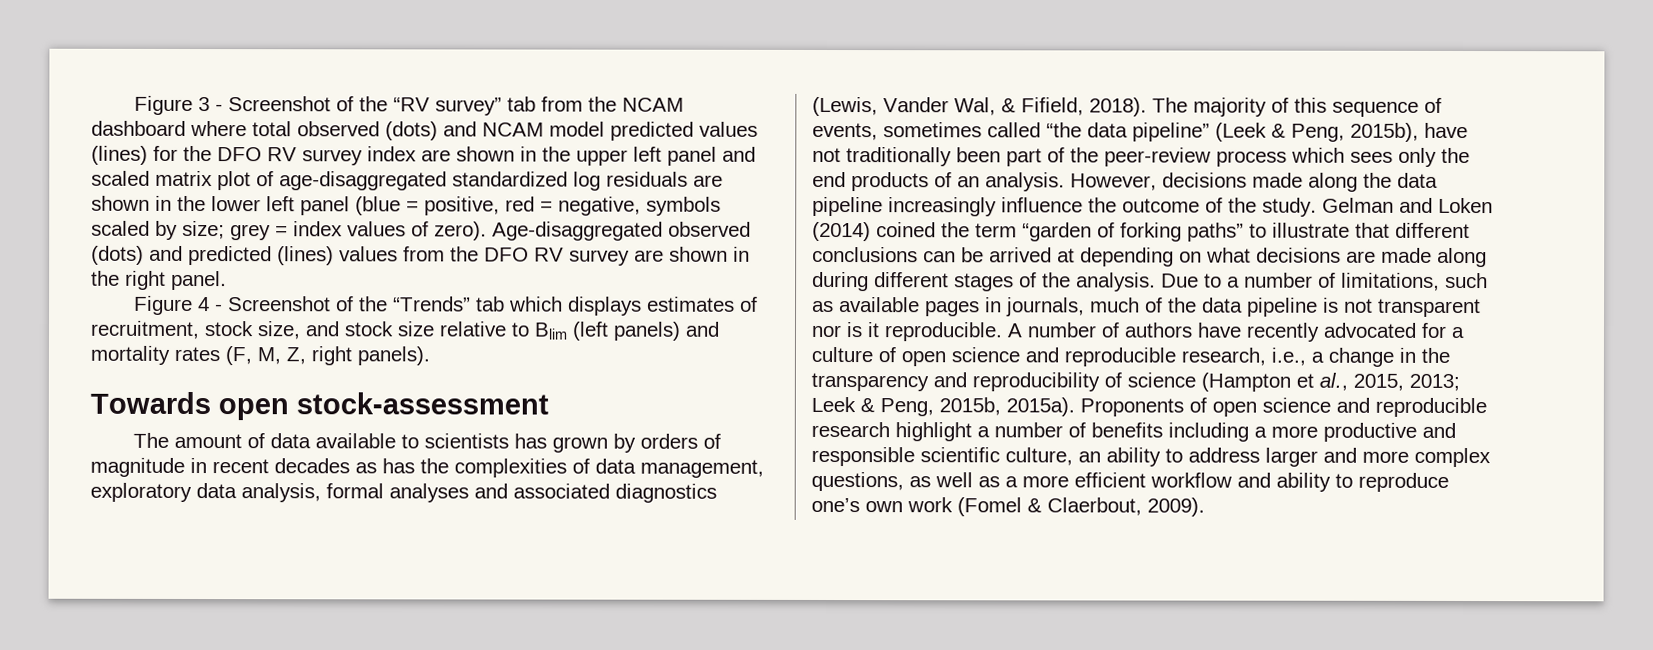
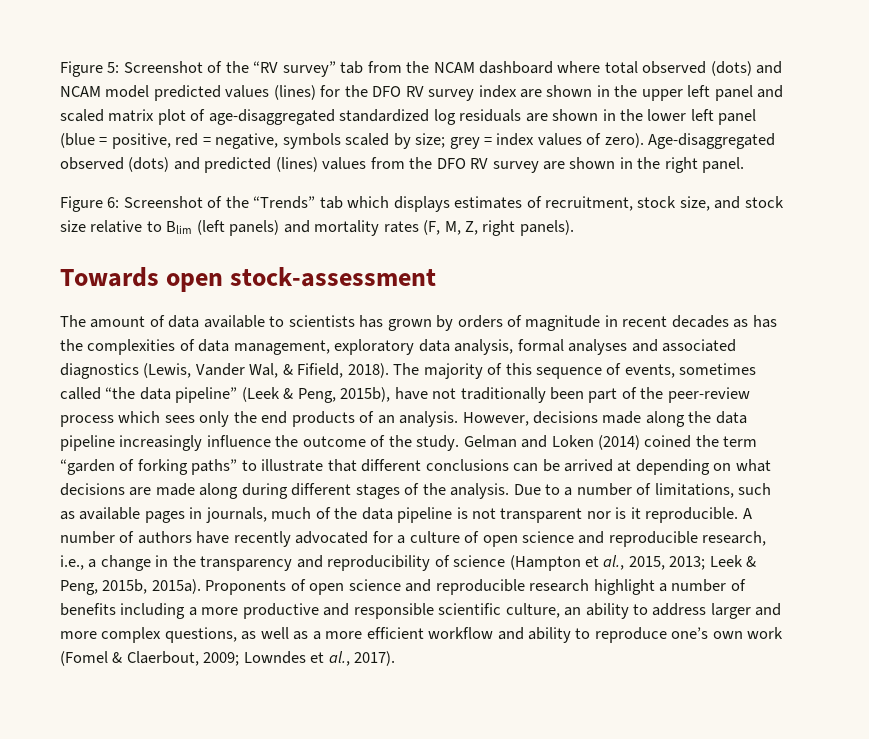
[133,95,223,116] Figure 3 - -> [60,61,120,77] Figure 5:
[197,297,223,312] 4 - -> [107,197,120,208] 6:
[1147,497,1205,517] 2009). -> [203,651,396,666] 2009; Lowndes et al., 2017).

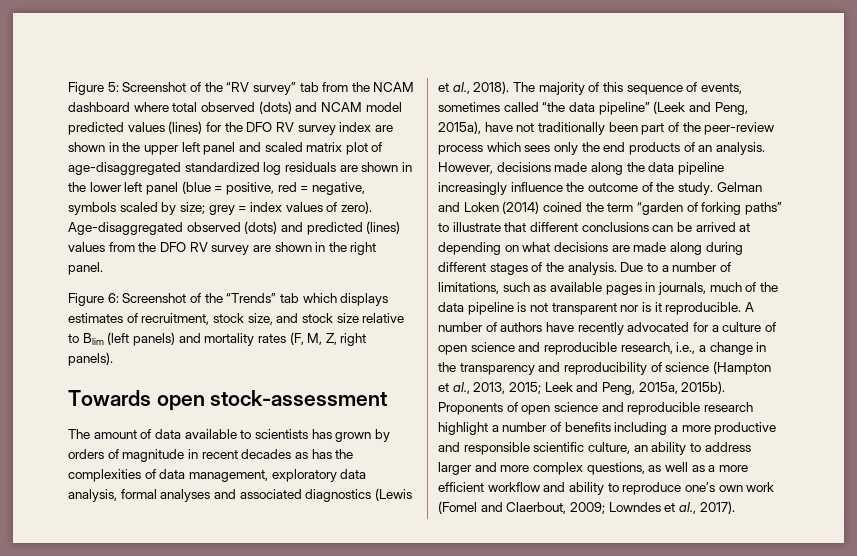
[143,363,344,378] (Lewis, Vander Wal, & Fifield, -> [374,488,412,501] [438,82,470,94] (Lewis et al.,
[283,387,391,403] & Peng, 2015b), -> [688,102,748,115] [438,121,481,134] and Peng, 2015a),
[628,555,757,570] [60,579,201,595] 2015, 2013; Leek & Peng, 2015b, 2015a). -> [473,381,726,395] 2013, 2015; Leek and Peng, 2015a, 2015b).
[112,652,123,663] & -> [480,502,503,512] and

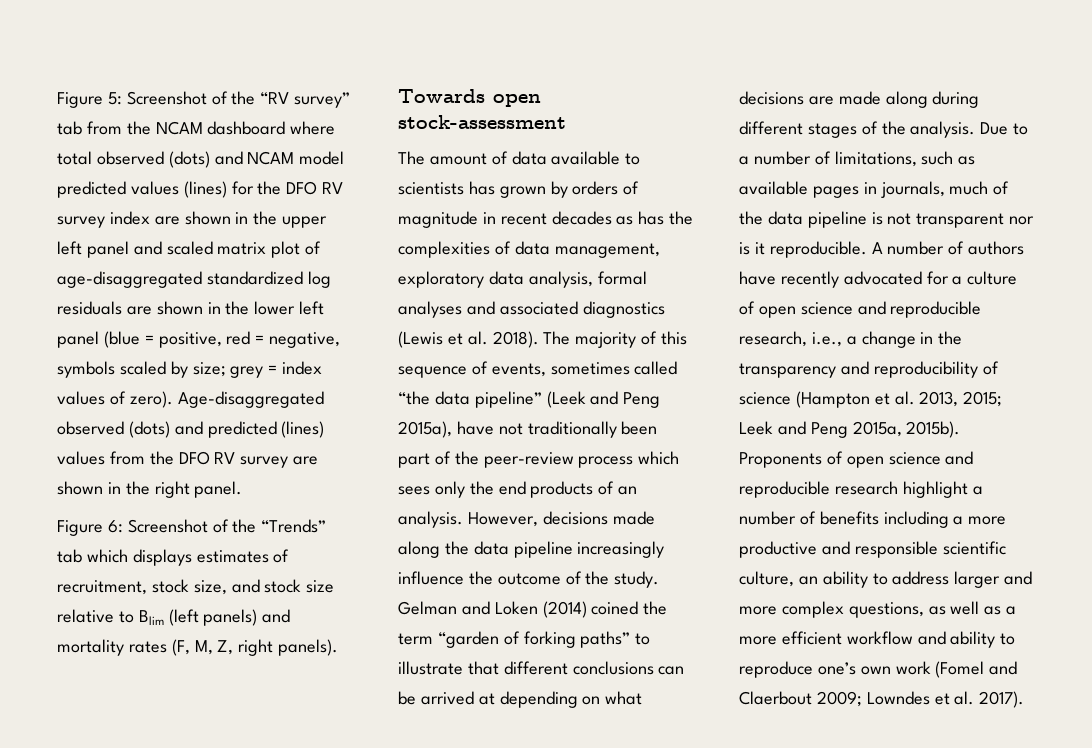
[452,82,470,94] al., -> [467,331,488,345] al.
[714,102,748,115] Peng, -> [623,392,661,408] Peng
[452,382,470,394] al., -> [894,391,915,405] al.
[601,382,635,395] Peng, -> [810,422,848,438] Peng
[506,502,567,514] Claerbout, -> [739,691,812,705] Claerbout
[678,502,696,514] al., -> [954,691,975,705] al.

